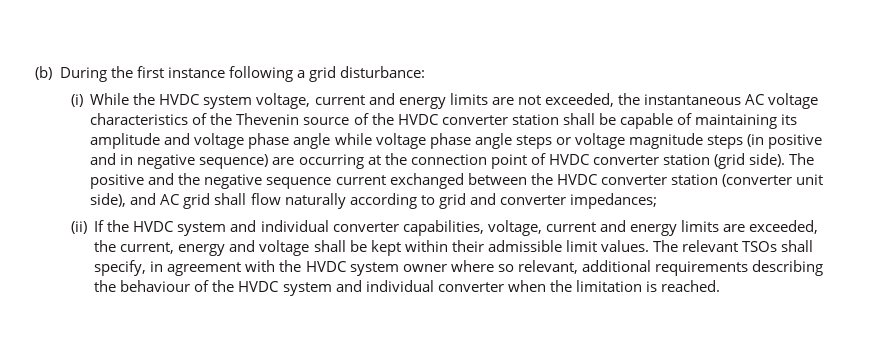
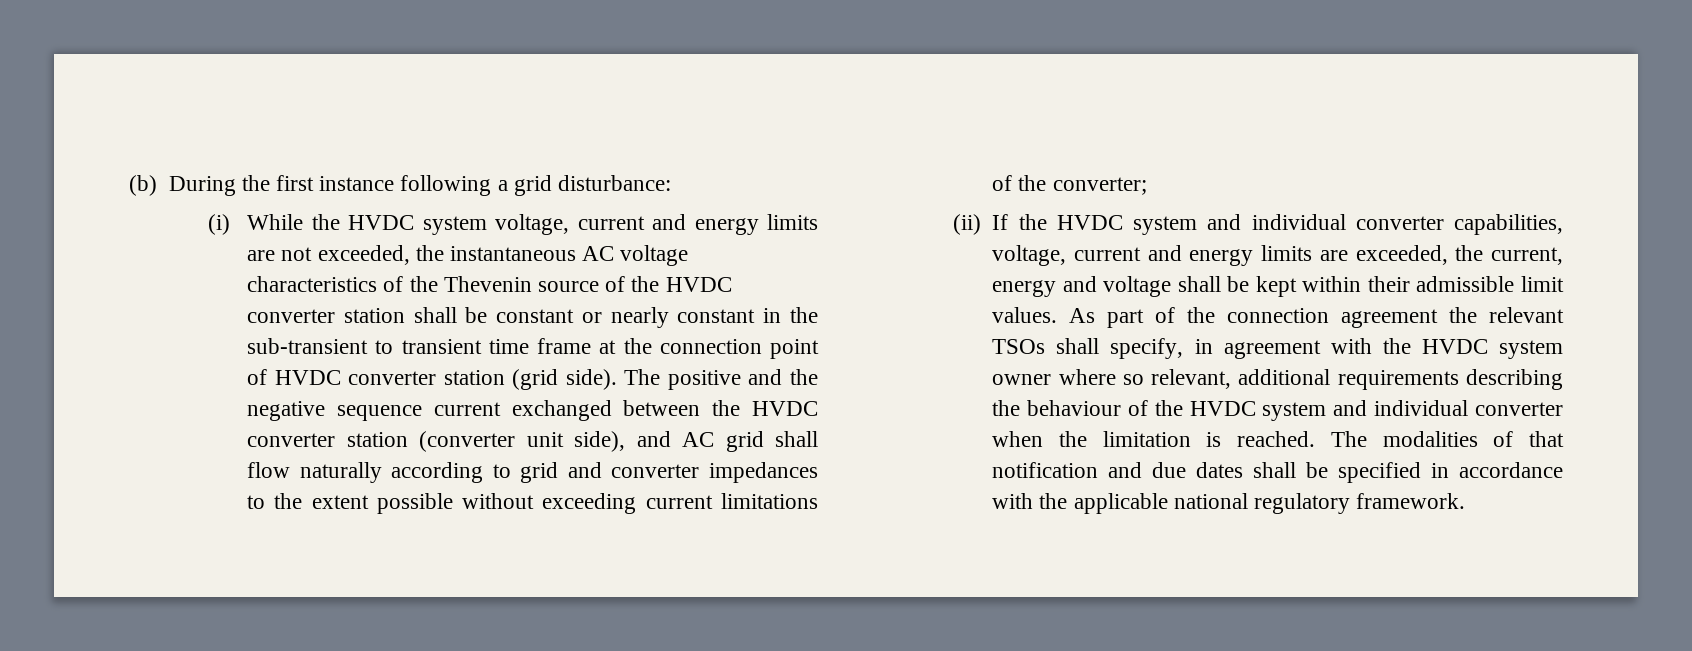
[619,113,798,129] [90,133,823,149] [90,153,364,169] capable of maintaining its amplitude and voltage phase angle while voltage phase angle steps or voltage magnitude steps (in positive and in negative sequence) are occurring -> [496,307,819,328] [247,338,592,354] constant or nearly constant in the sub-transient to transient time frame
[569,193,657,209] impedances; -> [709,462,818,483] [247,493,818,514] [992,175,1147,195] impedances to the extent possible without exceeding current limitations of the converter;
[652,240,678,252] The -> [1069,307,1478,328] As part of the connection agreement the
(720, 286) none -> [1330,431,1564,447] [992,462,1563,483] [992,493,1466,514] The modalities of that notification and due dates shall be specified in accordance with the applicable national regulatory framework.

